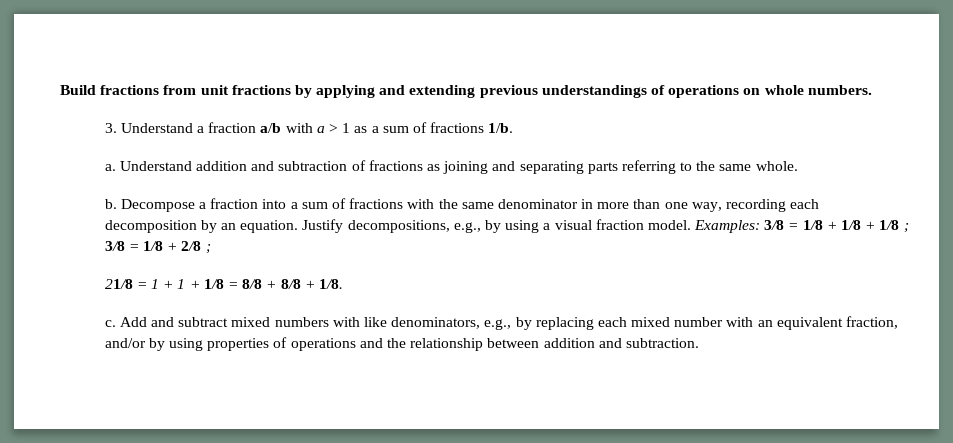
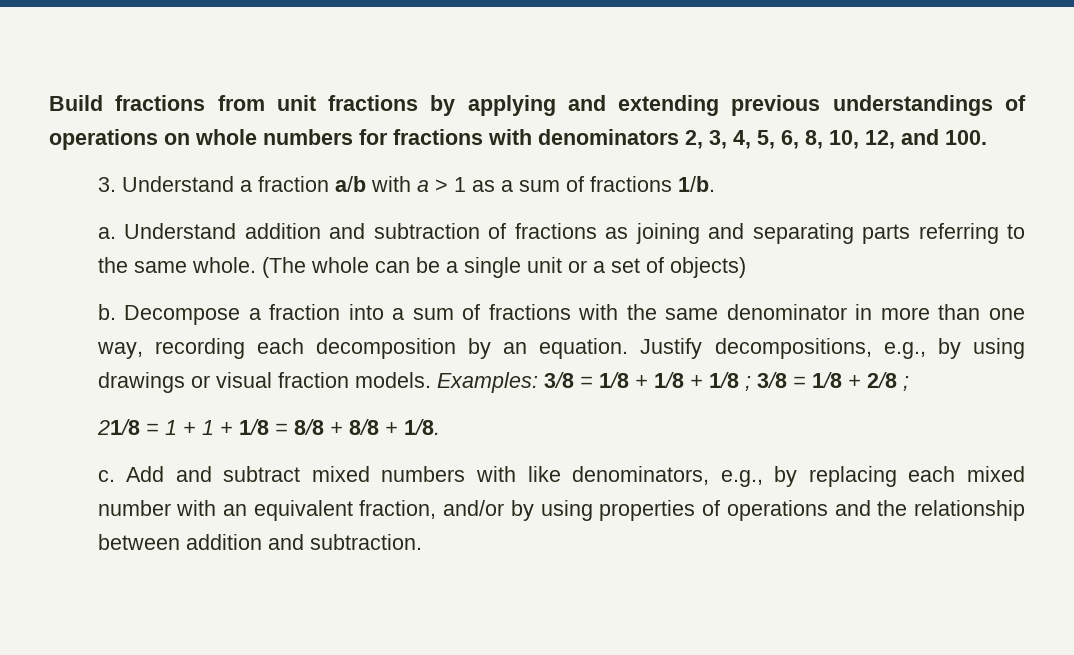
[807,85,872,95] numbers. -> [263,129,987,149] numbers for fractions with denominators 2, 3, 4, 5, 6, 8, 10, 12, and 100.
(798, 166) none -> [261,257,746,278] (The whole can be a single unit or a set of objects)
[543,223,551,230] a -> [97,372,210,393] drawings or
[647,220,691,230] model. -> [354,372,431,388] models.

